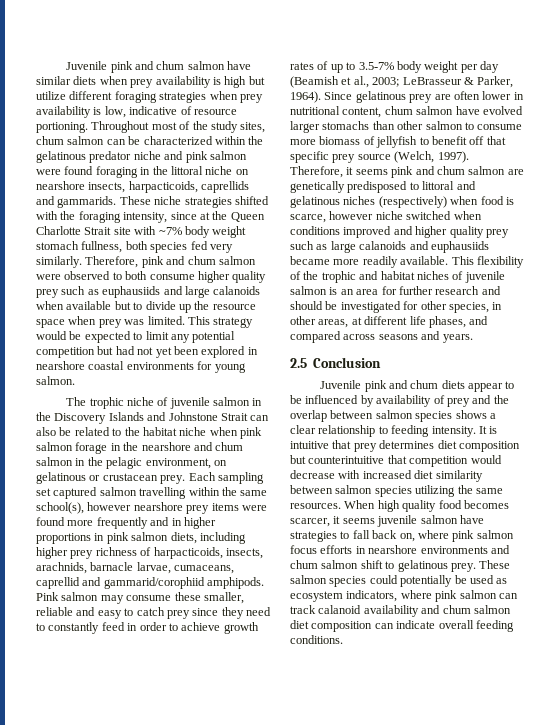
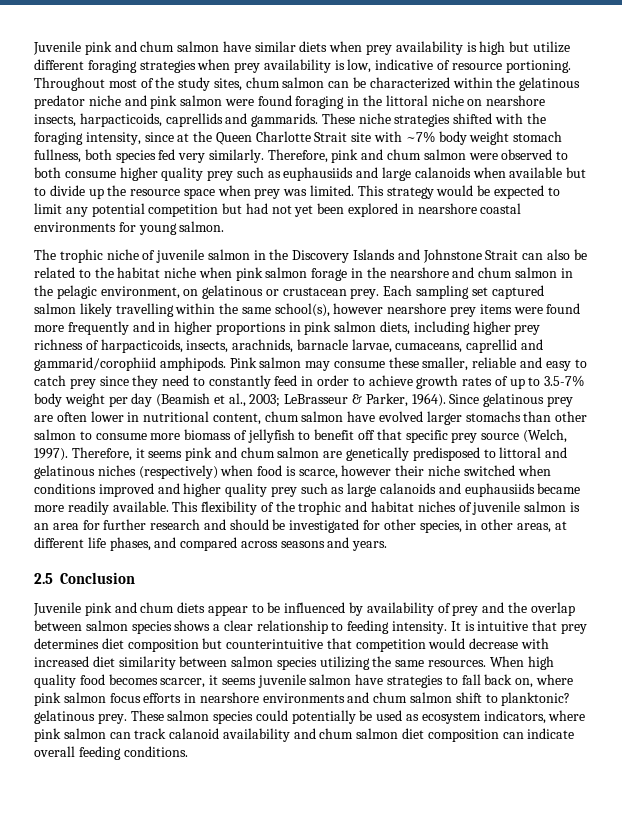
(137, 491) none -> [79,303,112,317] likely
(374, 215) none -> [395,465,425,476] their
(395, 565) none -> [501,692,571,706] planktonic?

